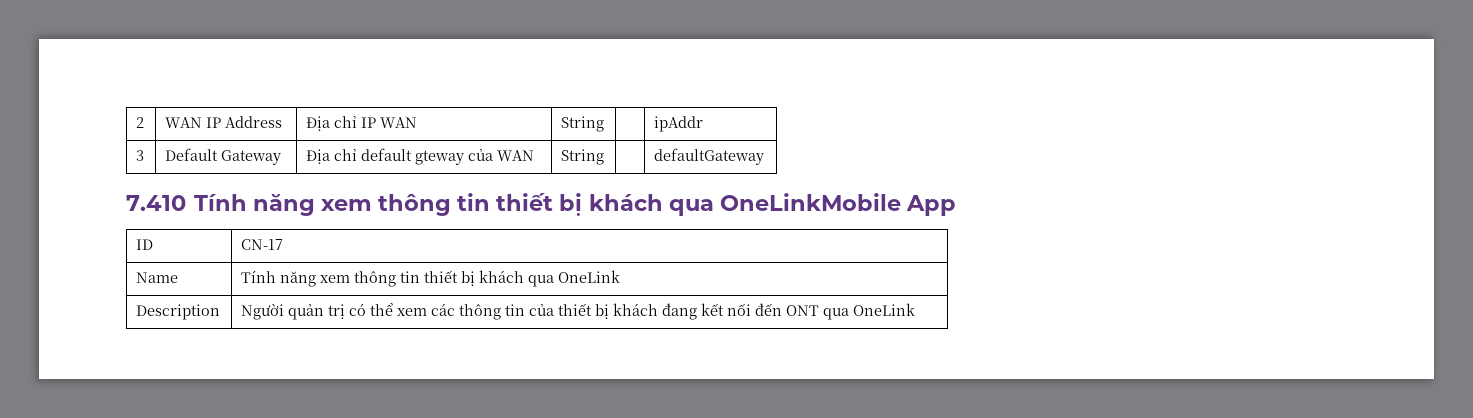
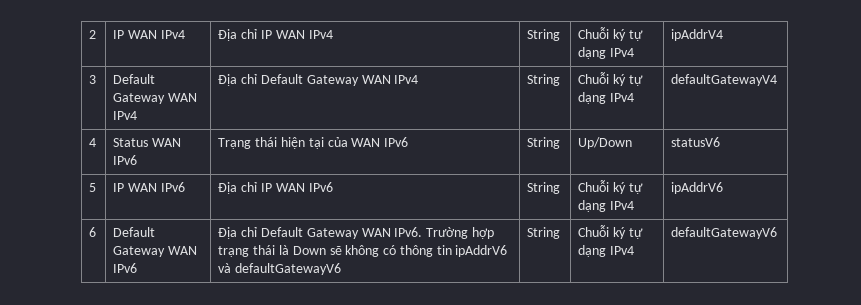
[165,116,283,128] [306,115,418,131] [561,116,605,132] [654,116,704,132] WAN IP Address | Địa chỉ IP WAN | String | | ipAddr -> [113,30,186,39] [218,29,333,41] [527,29,561,41] [578,27,644,41] [578,47,635,59] [671,29,724,41] IP WAN IPv4 | Địa chỉ IP WAN IPv4 | String | Chuỗi ký tự dạng IPv4 | ipAddrV4
[306,148,535,165] [561,149,605,165] [654,148,765,165] [126,193,956,216] [136,239,154,250] [241,239,284,250] [136,272,179,283] [241,270,621,287] [136,304,221,320] [241,302,916,320] | Địa chỉ default gteway của WAN | String | | defaultGateway // 7.410 Tính năng xem thông tin thiết bị khách qua OneLinkMobile App // ID | CN-17 // Name | Tính năng xem thông tin thiết bị khách qua OneLink // Description | Người quản trị có thể xem các thông tin của thiết bị khách đang kết nối đến ONT qua OneLink -> [168,93,198,102] [113,111,138,120] [218,74,419,86] [527,74,561,86] [578,72,644,86] [578,92,635,104] [671,74,778,86] [89,138,97,147] [113,138,182,147] [113,155,138,165] [218,137,409,149] [527,137,561,149] [578,137,633,149] [671,137,721,147] [89,183,97,192] [113,182,186,192] [218,182,333,194] [527,182,561,194] [578,180,644,194] [578,200,635,212] [671,182,724,194] [89,227,97,237] [113,227,156,237] [113,246,198,257] [113,263,138,273] [218,227,494,239] [218,245,508,257] [218,263,342,275] [527,227,561,239] [578,225,644,239] [578,245,635,257] [671,227,778,239] WAN IPv4 | Địa chỉ Default Gateway WAN IPv4 | String | Chuỗi ký tự dạng IPv4 | defaultGatewayV4 // 4 | Status WAN IPv6 | Trạng thái hiện tại của WAN IPv6 | String | Up/Down | statusV6 // 5 | IP WAN IPv6 | Địa chỉ IP WAN IPv6 | String | Chuỗi ký tự dạng IPv4 | ipAddrV6 // 6 | Default Gateway WAN IPv6 | Địa chỉ Default Gateway WAN IPv6. Trường hợp trạng thái là Down sẽ không có thông tin ipAddrV6 và defaultGatewayV6 | String | Chuỗi ký tự dạng IPv4 | defaultGatewayV6

